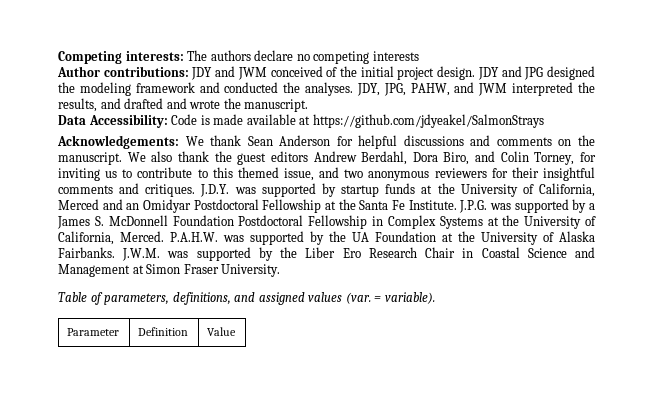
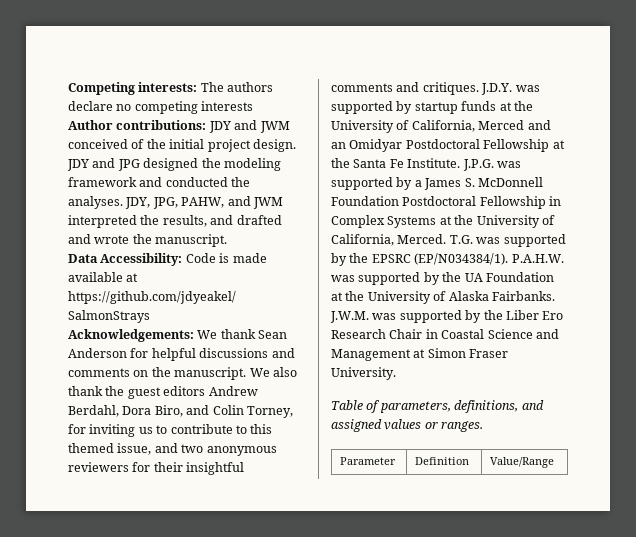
(164, 236) none -> [449,234,566,247] [331,253,509,266] T.G. was supported by the EPSRC (EP/N034384/1).
[345,292,435,304] (var. = variable). -> [424,421,484,432] or ranges.
[207,327,237,336] Value -> [490,457,555,468] Value/Range

